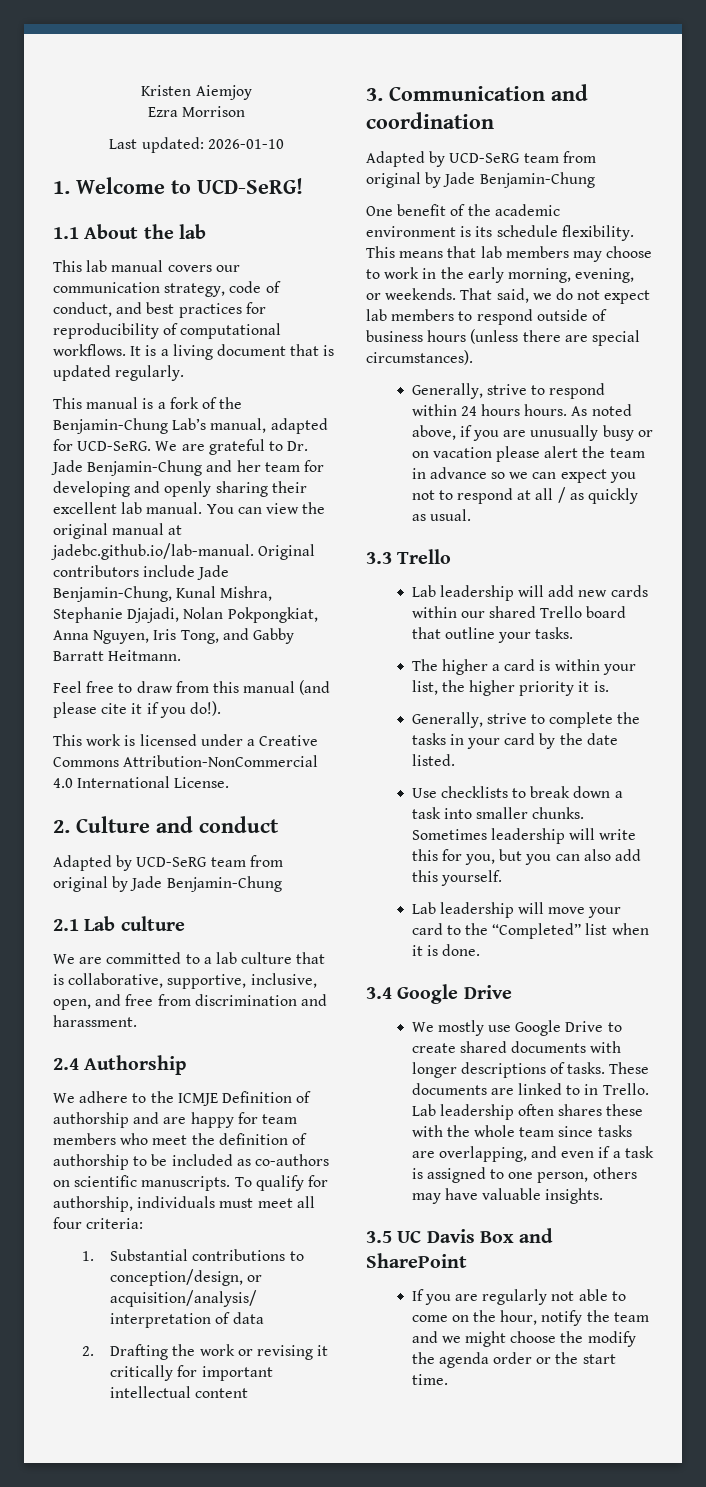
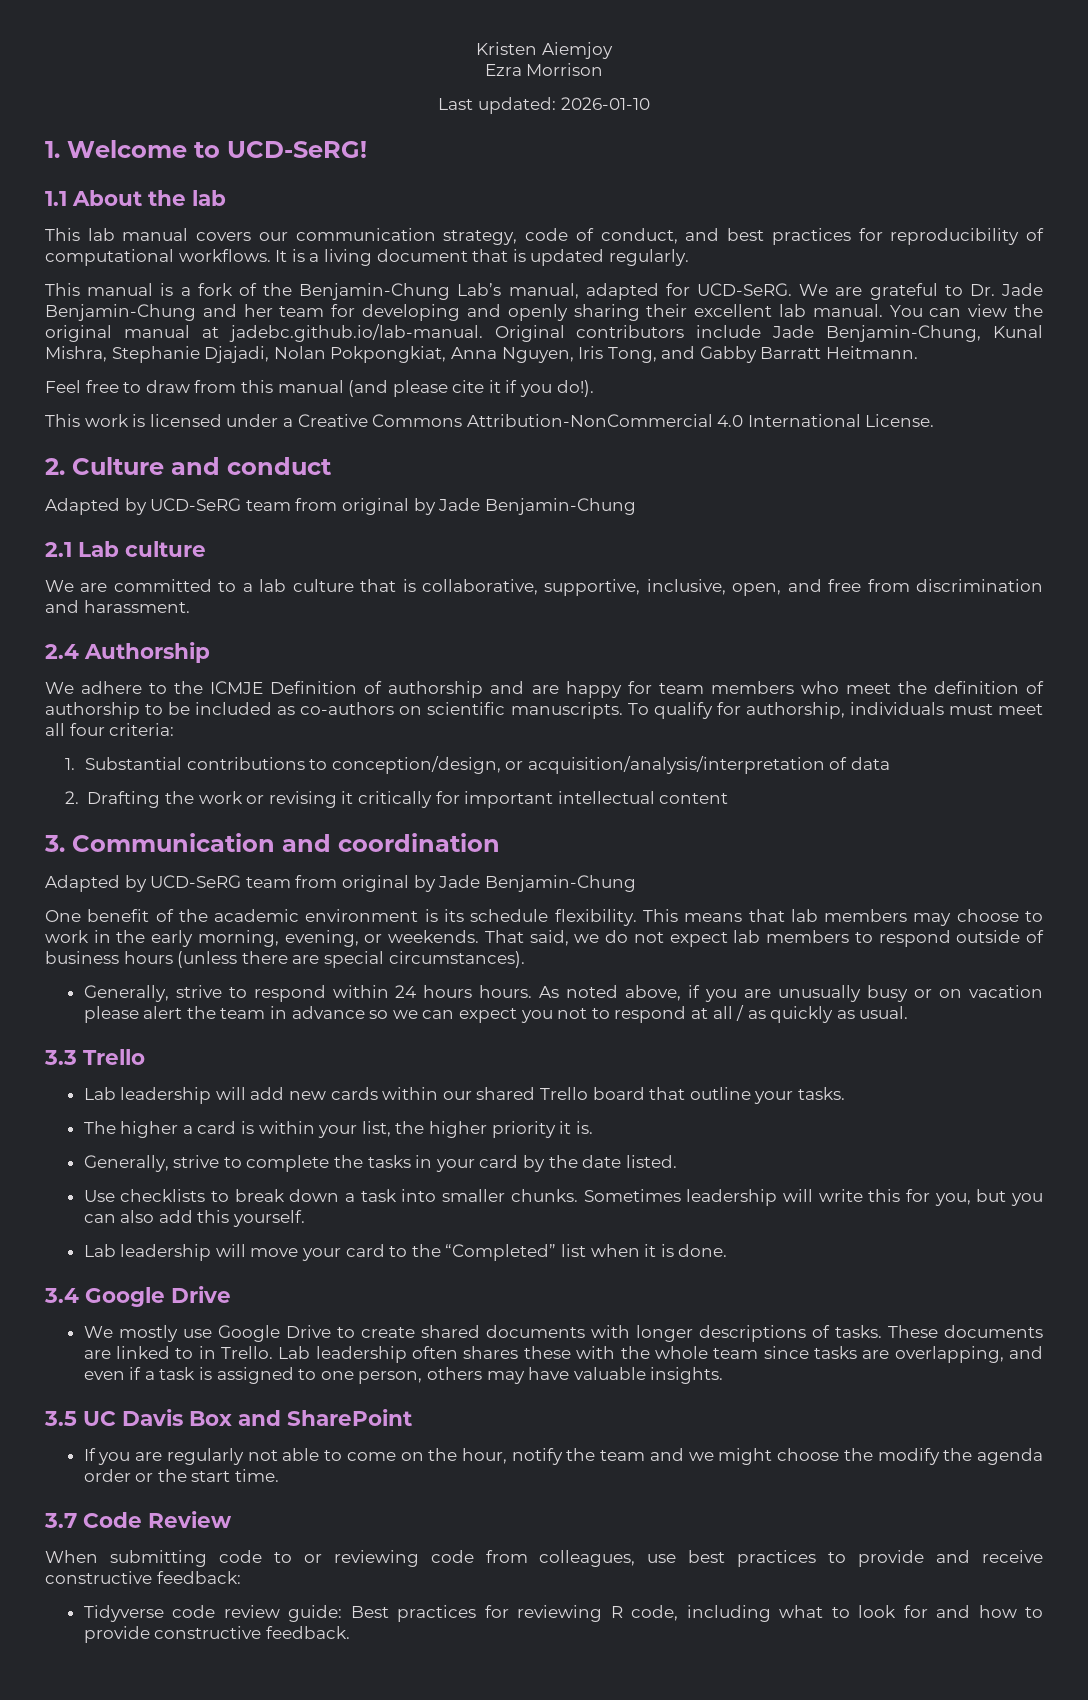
(448, 1379) none -> [44,1511,232,1528] [45,1550,1043,1567] [45,1571,241,1584] [83,1605,1043,1622] [83,1626,350,1643] // 3.7 Code Review // When submitting code to or reviewing code from colleagues, use best practices to provide and receive constructive feedback: // Tidyverse code review guide: Best practices for reviewing R code, including what to look for and how to provide constructive feedback.

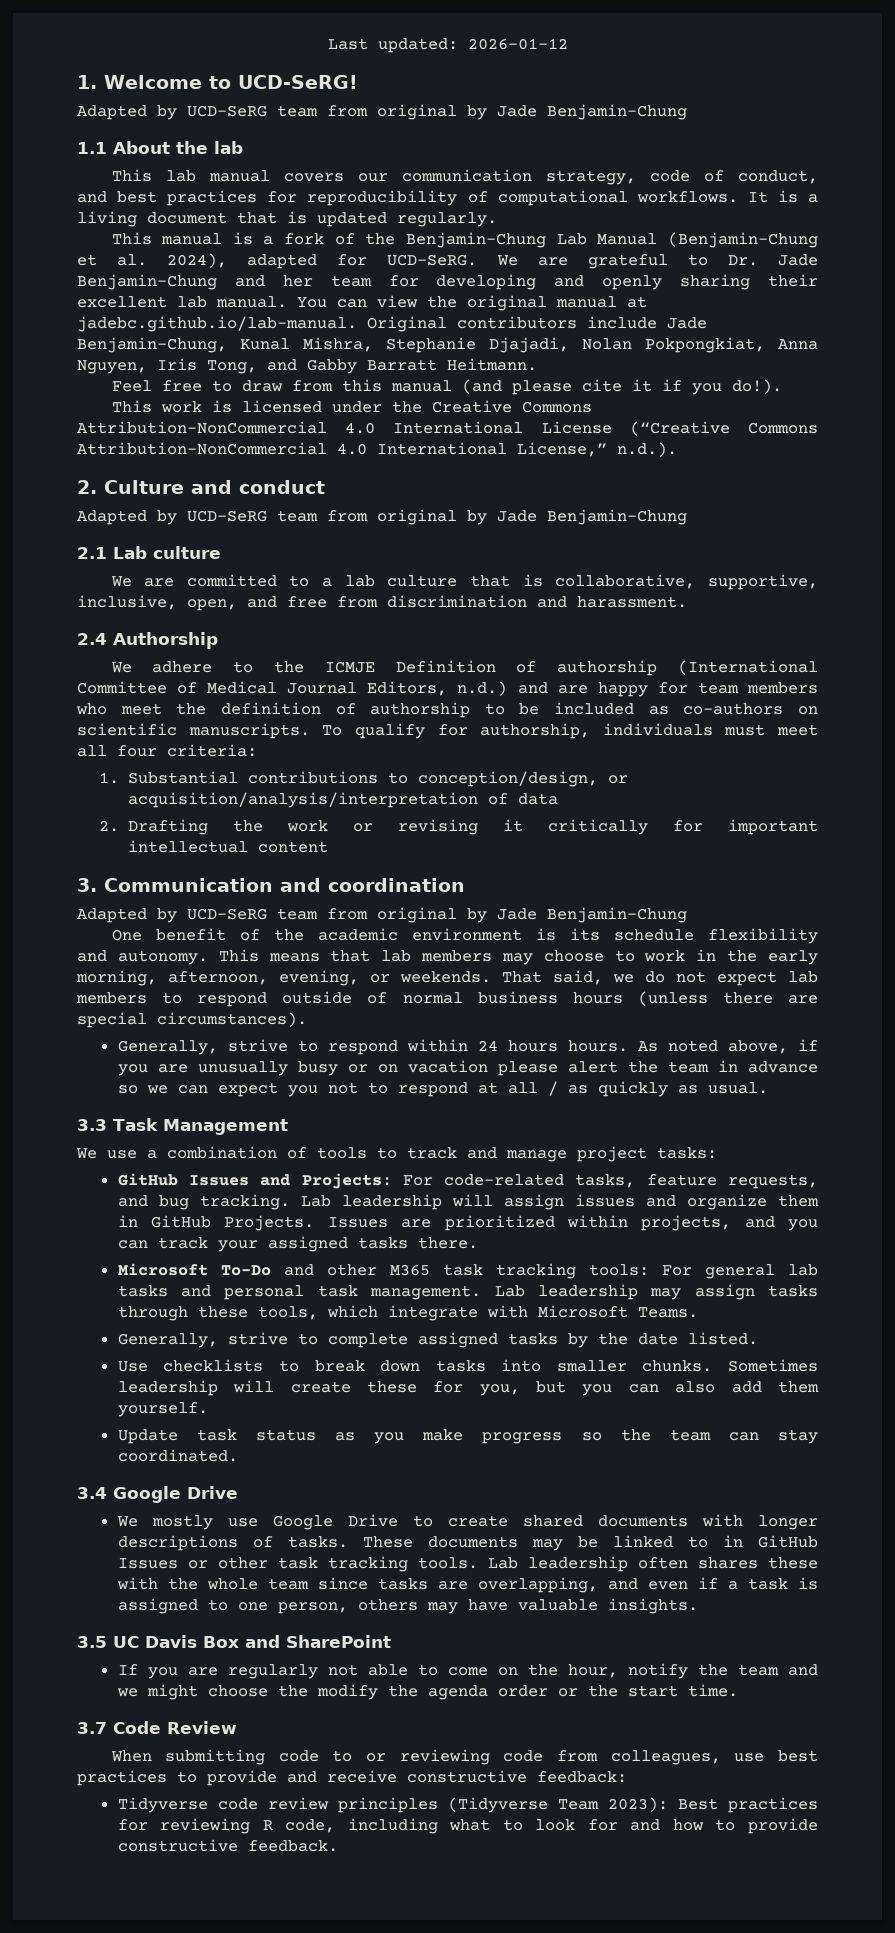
[476,42,613,59] [484,63,604,76] Kristen Aiemjoy // Ezra Morrison // -> (327, 44) none
[560,97,650,110] 2026-01-10 -> [467,38,568,50] 2026-01-12
(367, 149) none -> [77,104,687,120] // Adapted by UCD-SeRG team from original by Jade Benjamin-Chung
[457,283,579,299] Lab’s manual, -> [556,232,818,248] [77,253,228,268] Lab Manual (Benjamin-Chung et al. 2024),
[282,418,293,427] a -> [391,401,422,413] the
[865,414,935,427] License. -> [541,421,818,436] [77,442,677,457] License (“Creative Commons Attribution-NonCommercial 4.0 International License,” n.d.).
(484, 689) none -> [678,660,818,675] [77,681,508,696] (International Committee of Medical Journal Editors, n.d.)
[554,909,637,926] flexibility. -> [708,928,818,944] [77,950,208,965] flexibility and autonomy.
(279, 938) none -> [168,971,268,985] afternoon,
(1044, 936) none -> [402,992,463,1004] normal
[83,1049,145,1065] [83,1087,845,1104] [83,1121,593,1138] Trello // Lab leadership will add new cards within our shared Trello board that outline your tasks. // The higher a card is within your list, the higher priority it is. -> [113,1118,288,1135] [76,1146,717,1162] [117,1173,818,1189] [117,1194,820,1210] [117,1215,818,1231] [117,1236,478,1252] [117,1263,818,1279] [117,1284,818,1300] [117,1305,698,1321] Task Management // We use a combination of tools to track and manage project tasks: // GitHub Issues and Projects: For code-related tasks, feature requests, and bug tracking. Lab leadership will assign issues and organize them in GitHub Projects. Issues are prioritized within projects, and you can track your assigned tasks there. // Microsoft To-Do and other M365 task tracking tools: For general lab tasks and personal task management. Lab leadership may assign tasks through these tools, which integrate with Microsoft Teams.
[334,1155,519,1172] the tasks in your card -> [417,1332,558,1348] assigned tasks
[345,1189,397,1202] a task -> [435,1360,486,1372] tasks
[818,1189,901,1202] write this -> [290,1381,417,1393] create these
[197,1210,230,1223] this -> [777,1381,819,1393] them
[83,1244,728,1261] Lab leadership will move your card to the “Completed” list when it is done. -> [117,1429,818,1444] [117,1449,238,1462] Update task status as you make progress so the team can stay coordinated.
[83,1350,111,1359] are -> [531,1536,598,1551] may be
[221,1346,274,1359] Trello. -> [758,1535,819,1548] [117,1556,478,1572] GitHub Issues or other task tracking tools.
[288,1605,343,1622] guide: -> [337,1797,668,1813] principles (Tidyverse Team 2023):

